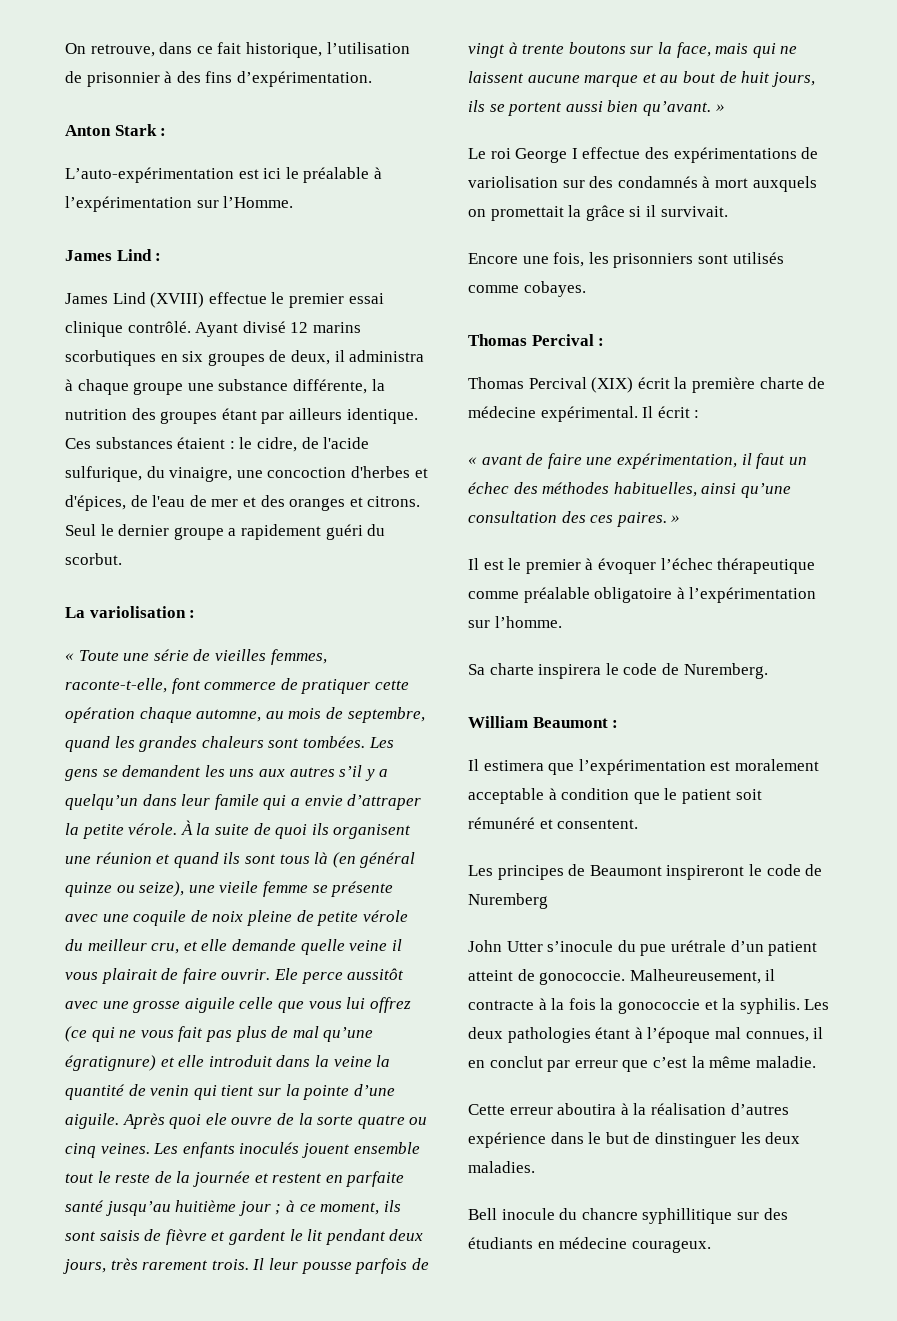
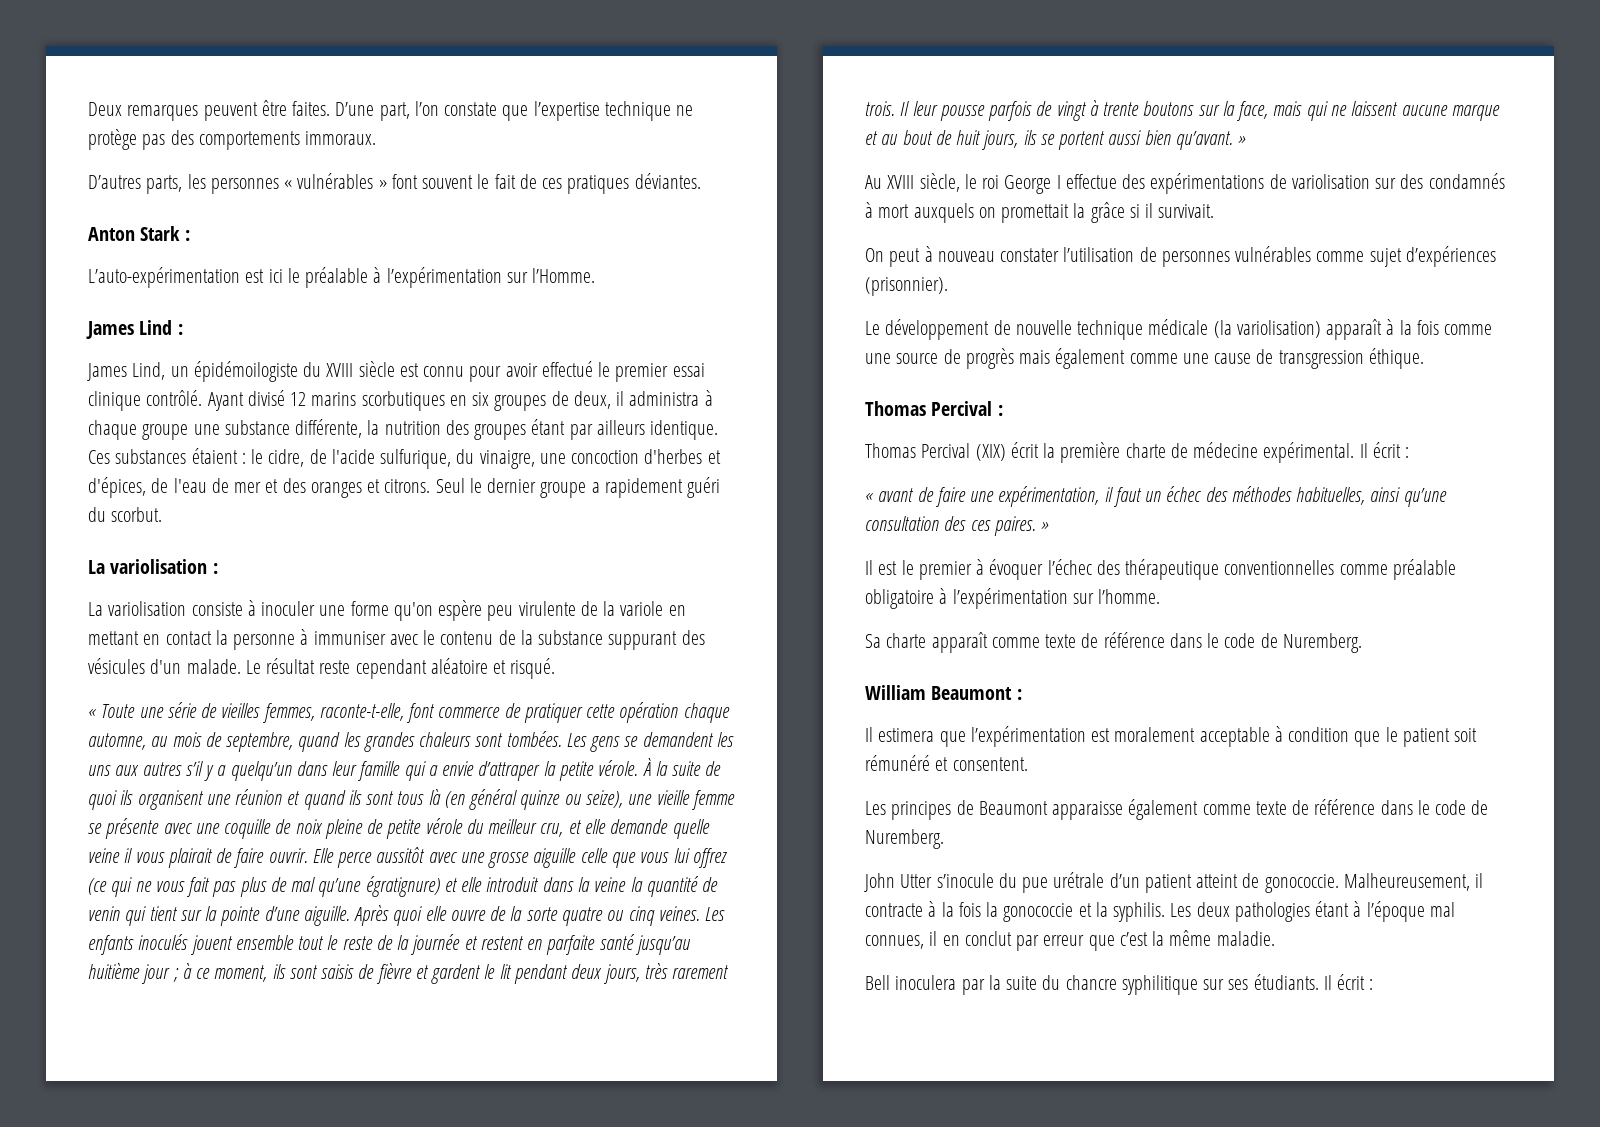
[65,42,410,58] [65,71,372,87] On retrouve, dans ce fait historique, l’utilisation de prisonnier à des fins d’expérimentation. -> [88,100,694,121] [88,129,377,150] [88,173,701,194] Deux remarques peuvent être faites. D’une part, l’on constate que l’expertise technique ne protège pas des comportements immoraux. // D’autres parts, les personnes « vulnérables » font souvent le fait de ces pratiques déviantes.
[112,292,267,308] Lind (XVIII) effectue -> [132,361,593,382] Lind, un épidémoilogiste du XVIII siècle est connu pour avoir effectué
(196, 614) none -> [88,600,686,621] [88,629,705,650] [88,658,556,679] // La variolisation consiste à inoculer une forme qu'on espère peu virulente de la variole en mettant en contact la personne à immuniser avec le contenu de la substance suppurant des vésicules d'un malade. Le résultat reste cependant aléatoire et risqué.
[214,794,259,810] famile -> [358,761,401,781] famille
[219,881,259,893] vieile -> [656,790,690,805] vieille
[133,910,187,926] coquile -> [224,819,272,839] coquille
[273,968,298,980] Ele -> [312,848,334,863] Elle
[184,997,235,1013] aiguile -> [533,848,577,868] aiguille
[65,1113,119,1129] aiguile. -> [303,906,350,926] aiguille.
[205,1113,227,1125] ele -> [425,906,447,921] elle
[468,148,486,159] Le -> [865,173,977,192] Au XVIII siècle, le
[468,252,784,268] [468,281,586,297] Encore une fois, les prisonniers sont utilisés comme cobayes. -> [865,246,1496,267] [865,277,948,296] [865,319,1493,340] [865,348,1424,369] On peut à nouveau constater l’utilisation de personnes vulnérables comme sujet d’expériences (prisonnier). // Le développement de nouvelle technique médicale (la variolisation) apparaît à la fois comme une source de progrès mais également comme une cause de transgression éthique.
[717,558,816,574] thérapeutique -> [1096,559,1335,580] des thérapeutique conventionnelles
[538,664,602,679] inspirera -> [931,632,1202,653] apparaît comme texte de référence dans
[666,864,823,880] [468,893,548,909] inspireront le code de Nuremberg -> [1052,799,1489,820] [865,829,944,849] apparaisse également comme texte de référence dans le code de Nuremberg.
[468,1103,789,1115] [468,1132,801,1148] [468,1161,535,1173] [468,1208,788,1224] [468,1237,711,1253] Cette erreur aboutira à la réalisation d’autres expérience dans le but de dinstinguer les deux maladies. // Bell inocule du chancre syphillitique sur des étudiants en médecine courageux. -> [865,974,1374,995] Bell inoculera par la suite du chancre syphilitique sur ses étudiants. Il écrit :

